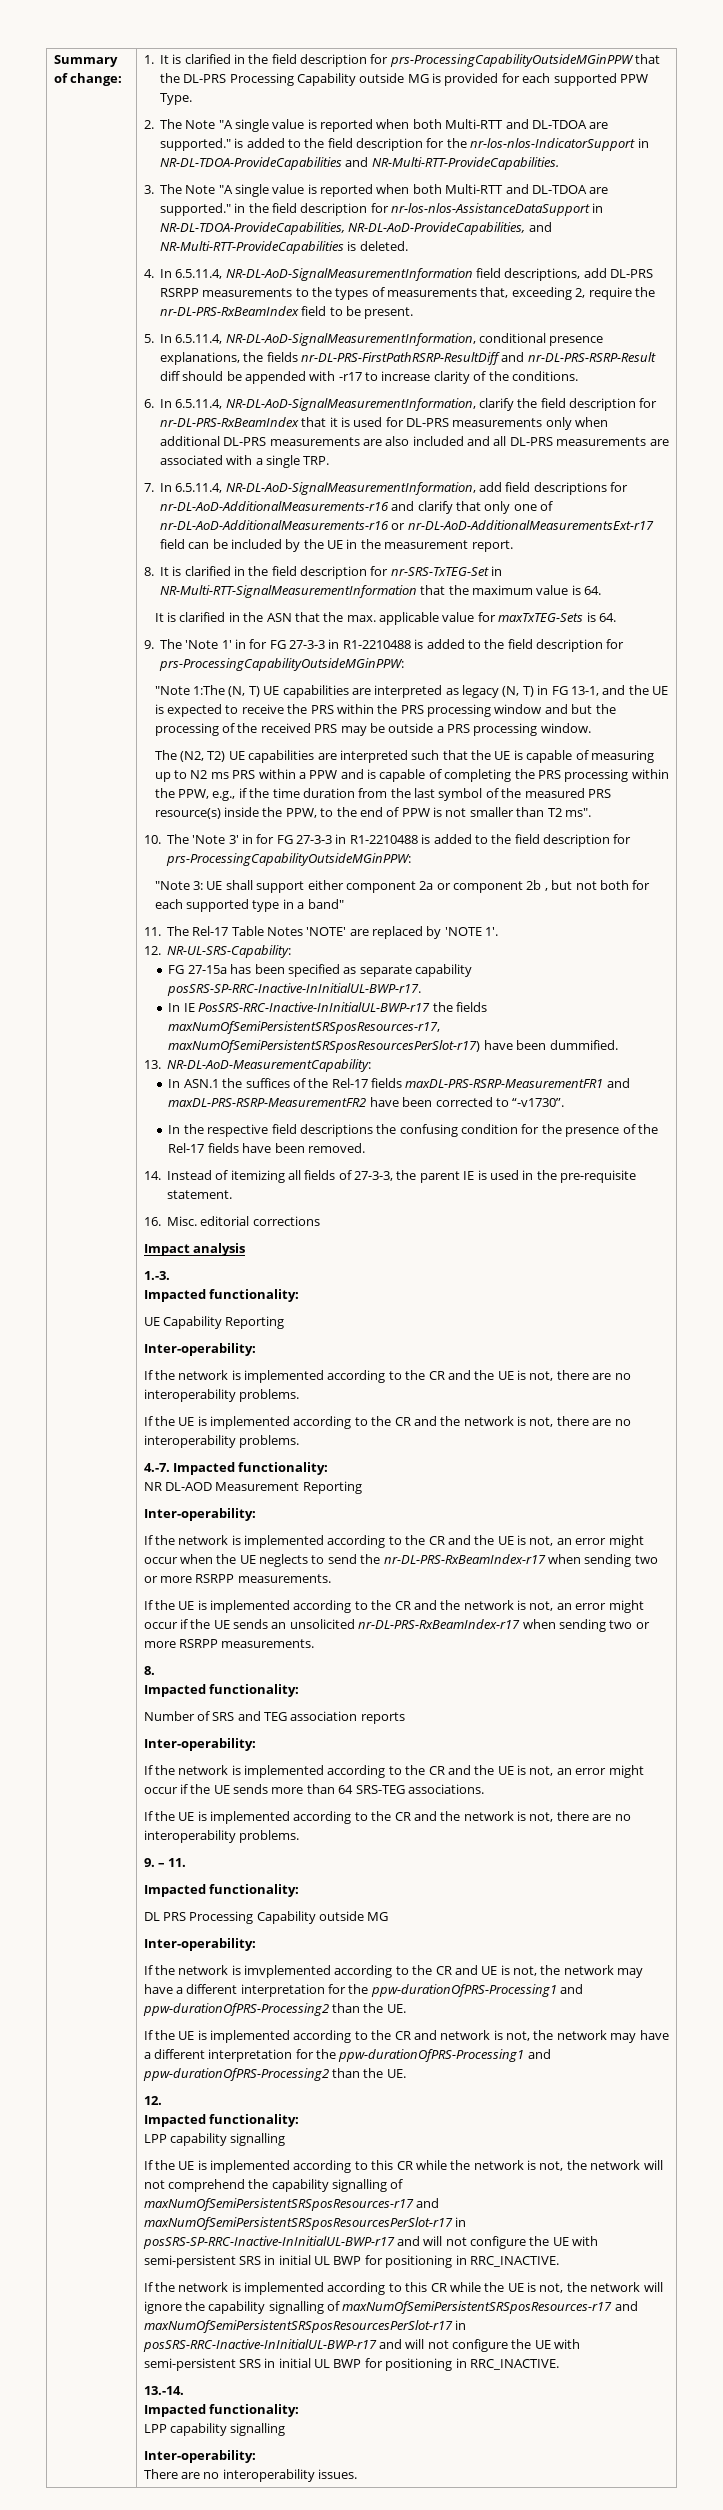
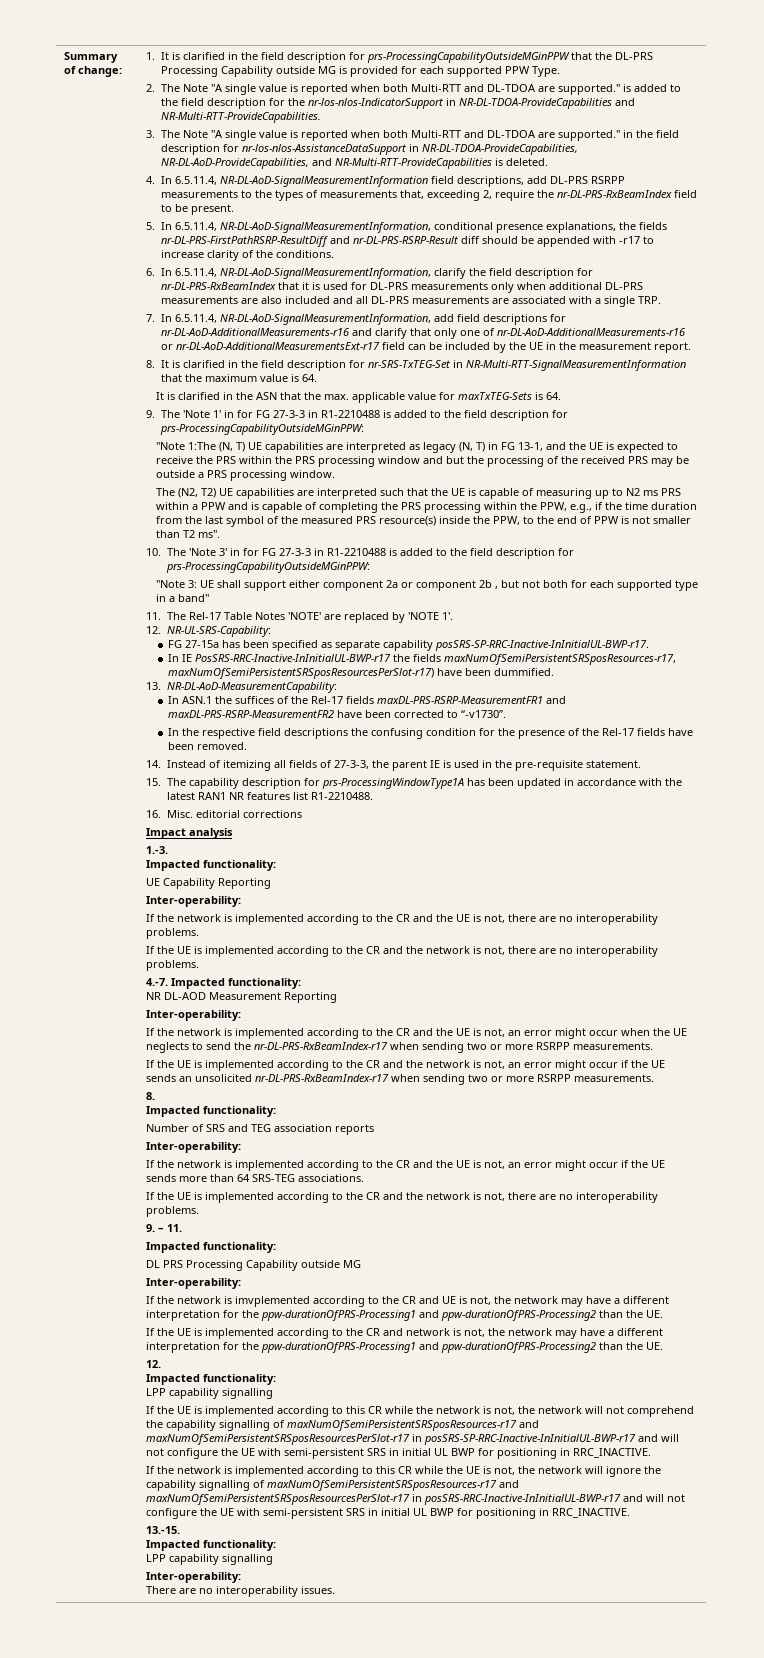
(232, 1194) none -> [146,778,682,789] [166,792,373,800] // 15. The capability description for prs-ProcessingWindowType1A has been updated in accordance with the latest RAN1 NR features list R1-2210488.
[143,2386,184,2395] 13.-14. -> [146,1526,181,1534] 13.-15.

